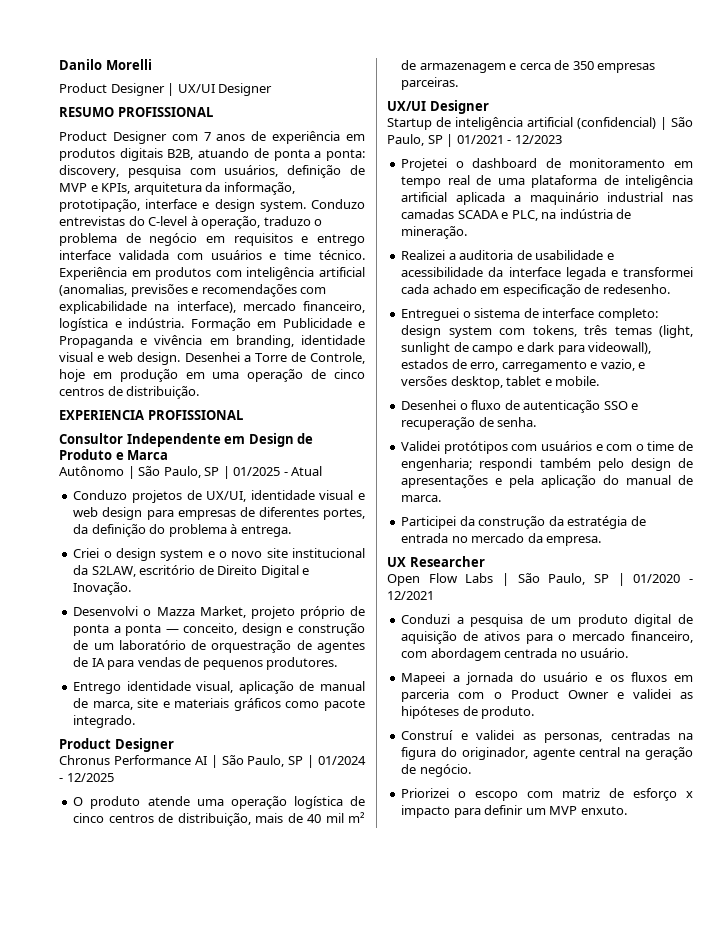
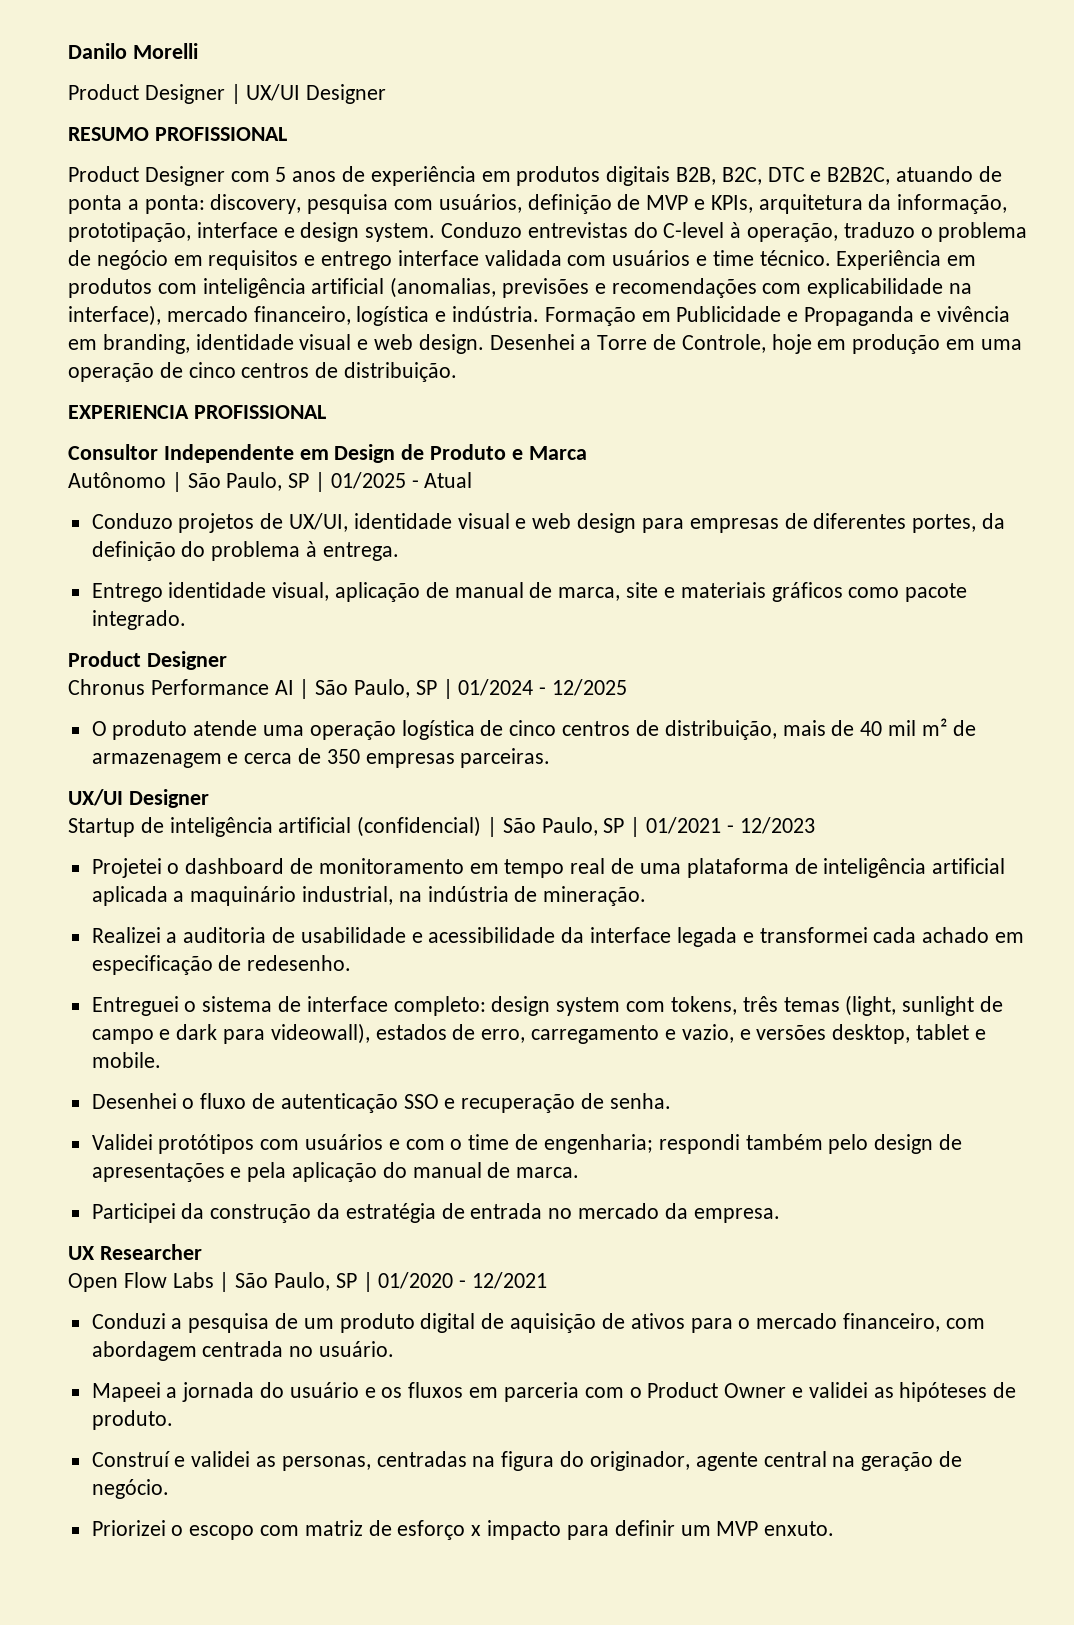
[203,132,211,141] 7 -> [275,167,287,182] 5
(194, 154) none -> [721,167,891,185] B2C, DTC e B2B2C,
[73,548,365,561] [73,565,310,578] [73,582,132,595] [73,606,365,619] [73,623,365,636] [73,640,365,653] [73,657,338,670] // Criei o design system e o novo site institucional da S2LAW, escritório de Direito Digital e Inovação. // Desenvolvi o Mazza Market, projeto próprio de ponta a ponta — conceito, design e construção de um laboratório de orquestração de agentes de IA para vendas de pequenos produtores. -> (399, 551) none
[607,192,693,202] [401,209,538,221] industrial nas camadas SCADA e PLC, -> [302,886,394,905] industrial,

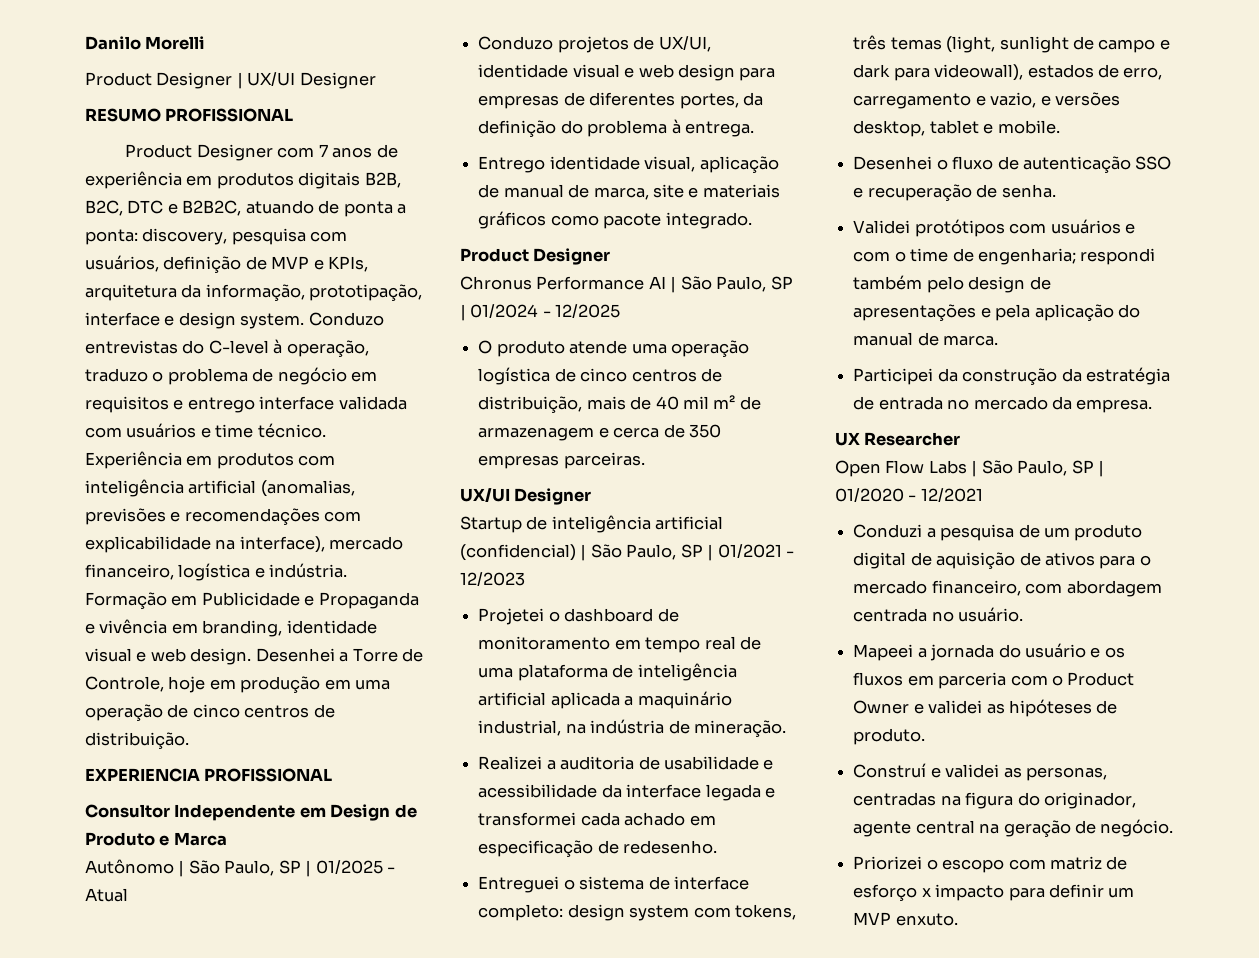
[275,167,287,182] 5 -> [318,144,328,157] 7

